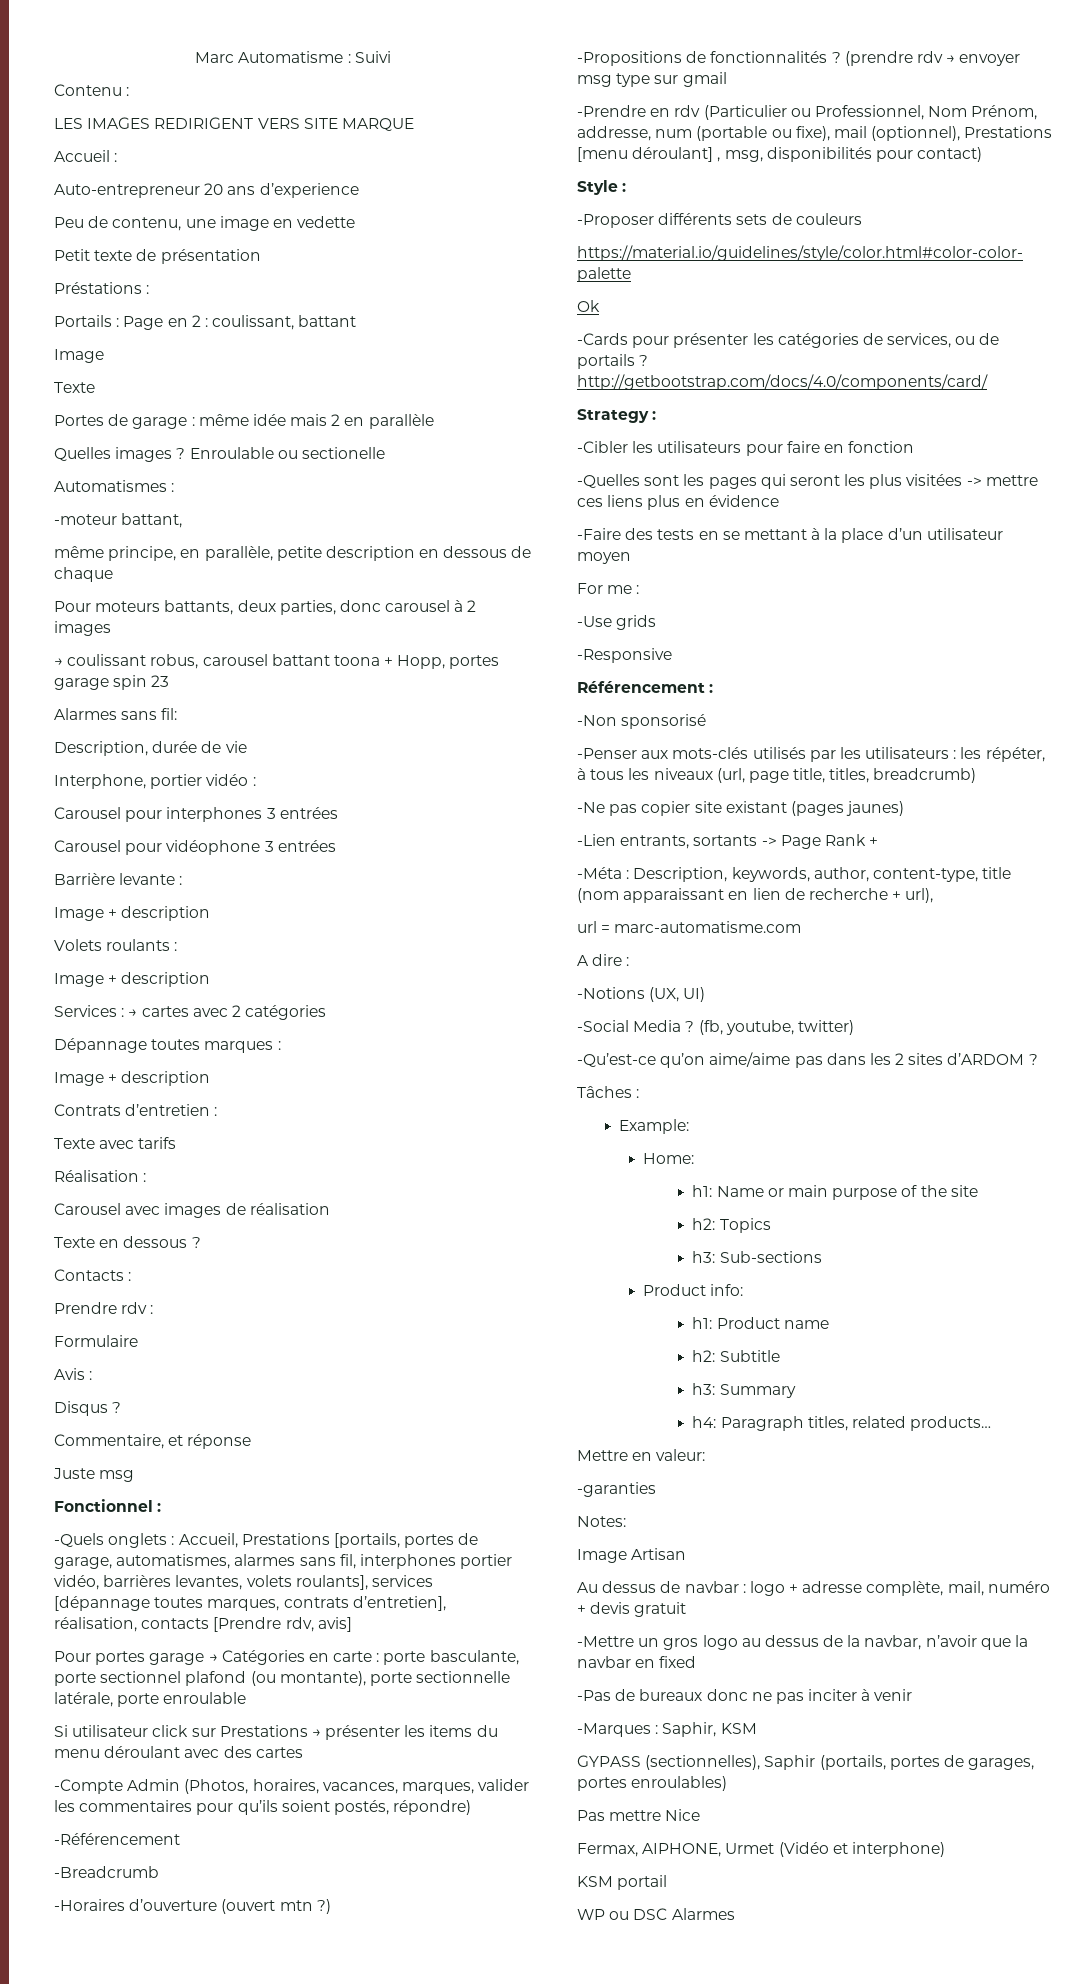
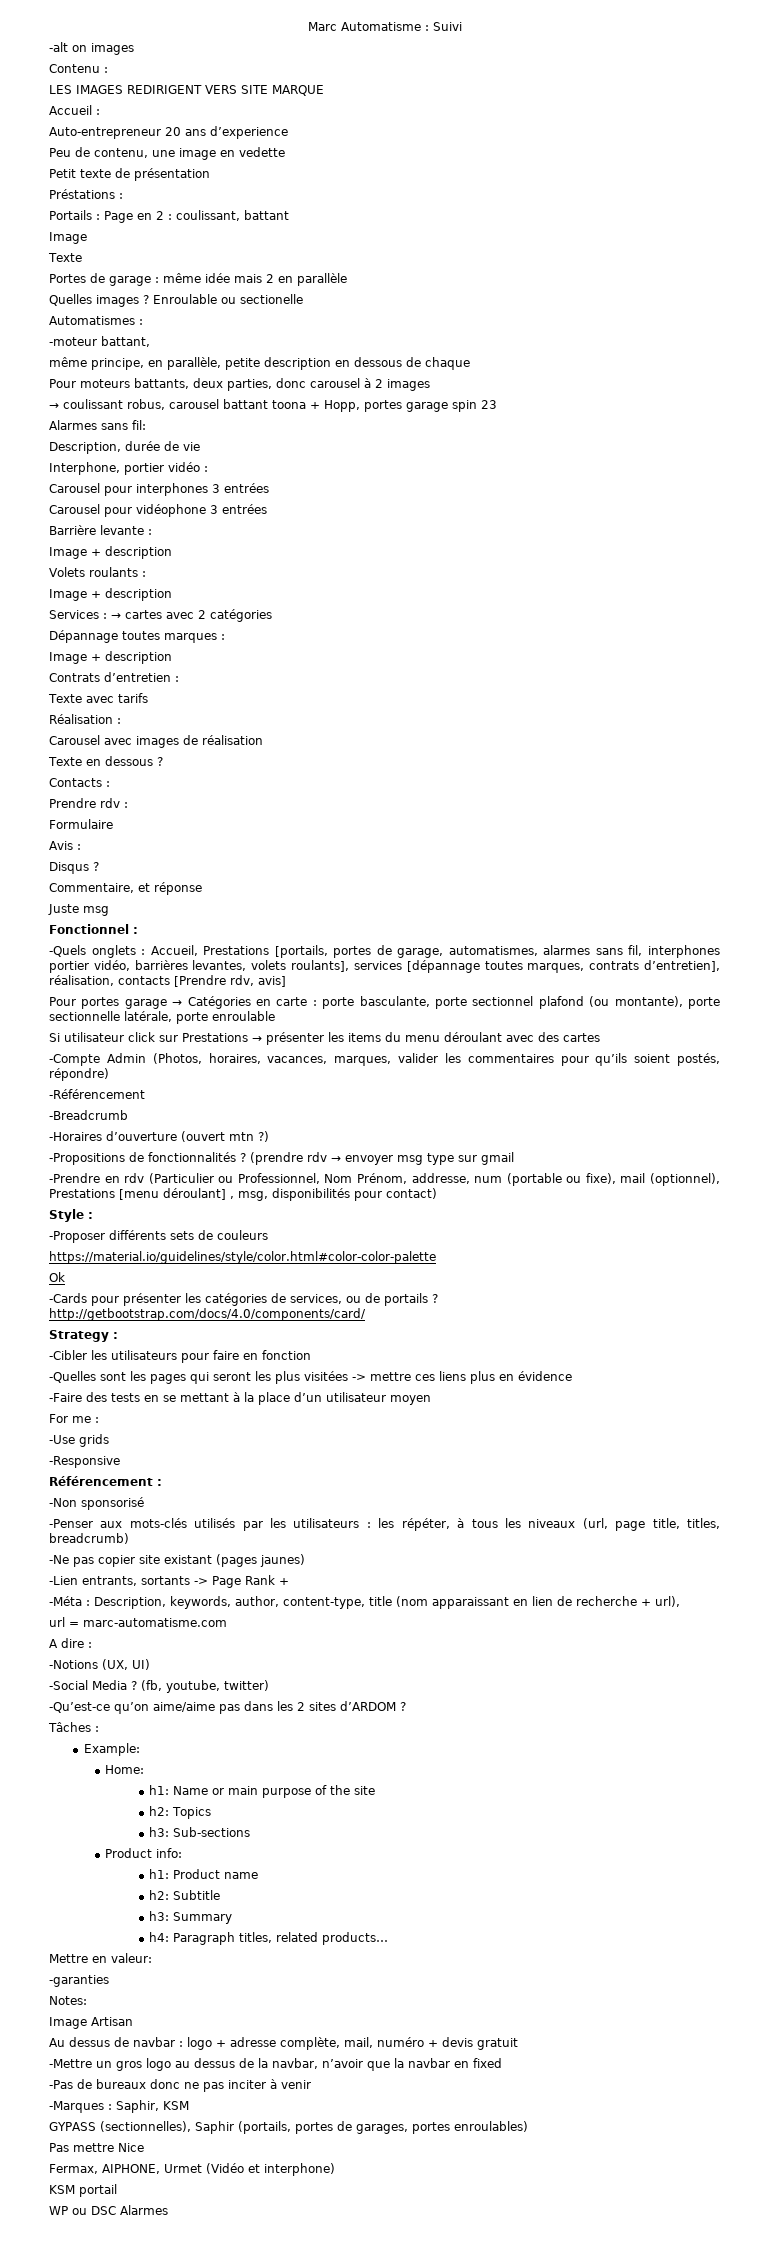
(391, 57) none -> [49,42,134,55] // -alt on images

